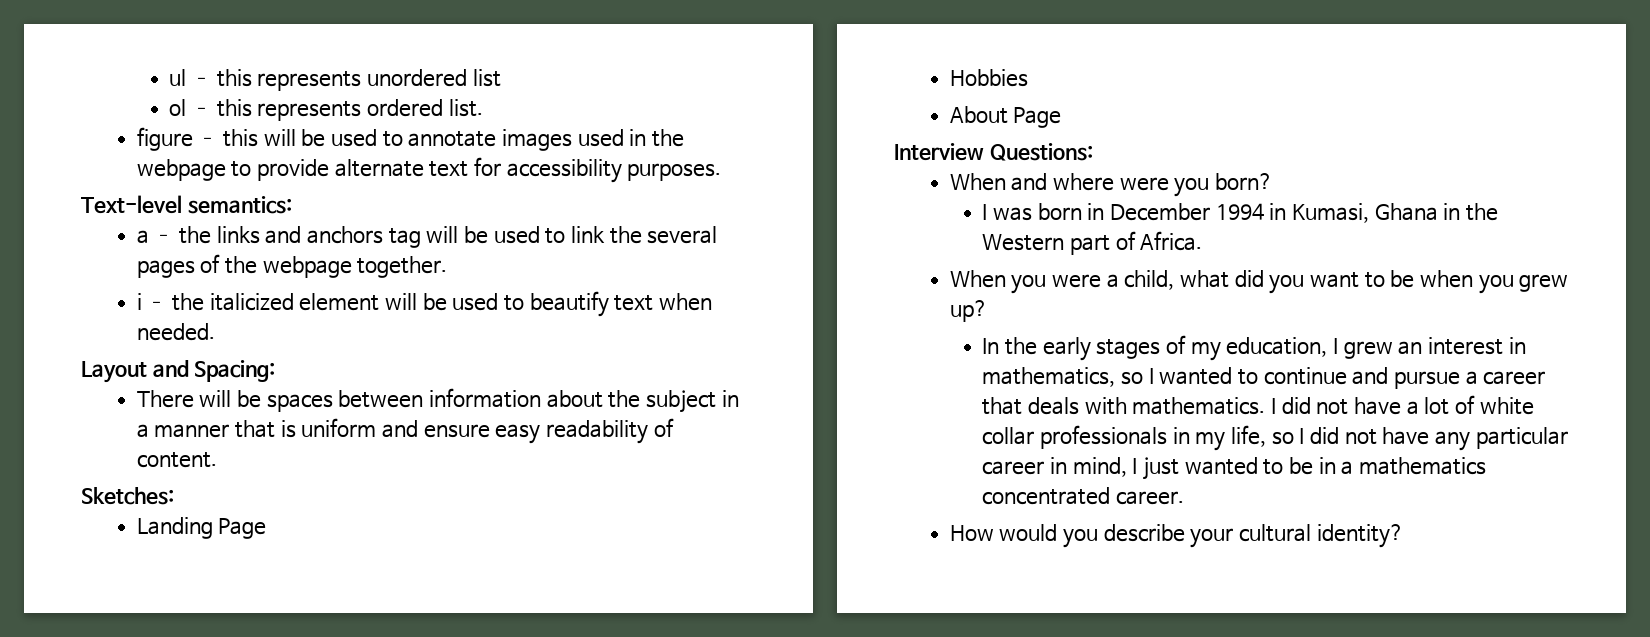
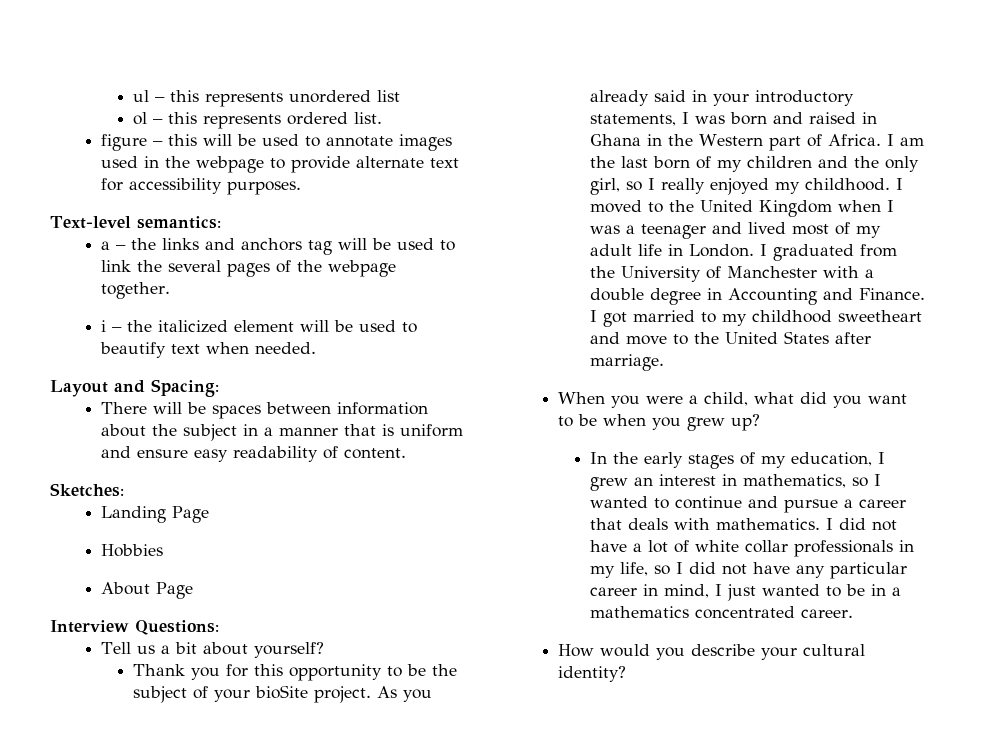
[949,173,1274,197] [982,203,1370,223] When and where were you born? // I was born in December 1994 in Kumasi, -> [101,642,325,658] [133,664,458,681] [133,685,433,703] [590,90,855,106] [590,112,878,126] Tell us a bit about yourself? // Thank you for this opportunity to be the subject of your bioSite project. As you already said in your introductory statements, I was born and raised in
(1203, 241) none -> [887,134,925,146] [590,156,920,172] [590,178,904,195] [590,200,895,217] [590,222,882,239] [590,244,898,261] [590,266,875,282] [590,288,926,305] [590,310,923,327] [590,331,872,345] [590,354,665,371] I am the last born of my children and the only girl, so I really enjoyed my childhood. I moved to the United Kingdom when I was a teenager and lived most of my adult life in London. I graduated from the University of Manchester with a double degree in Accounting and Finance. I got married to my childhood sweetheart and move to the United States after marriage.

